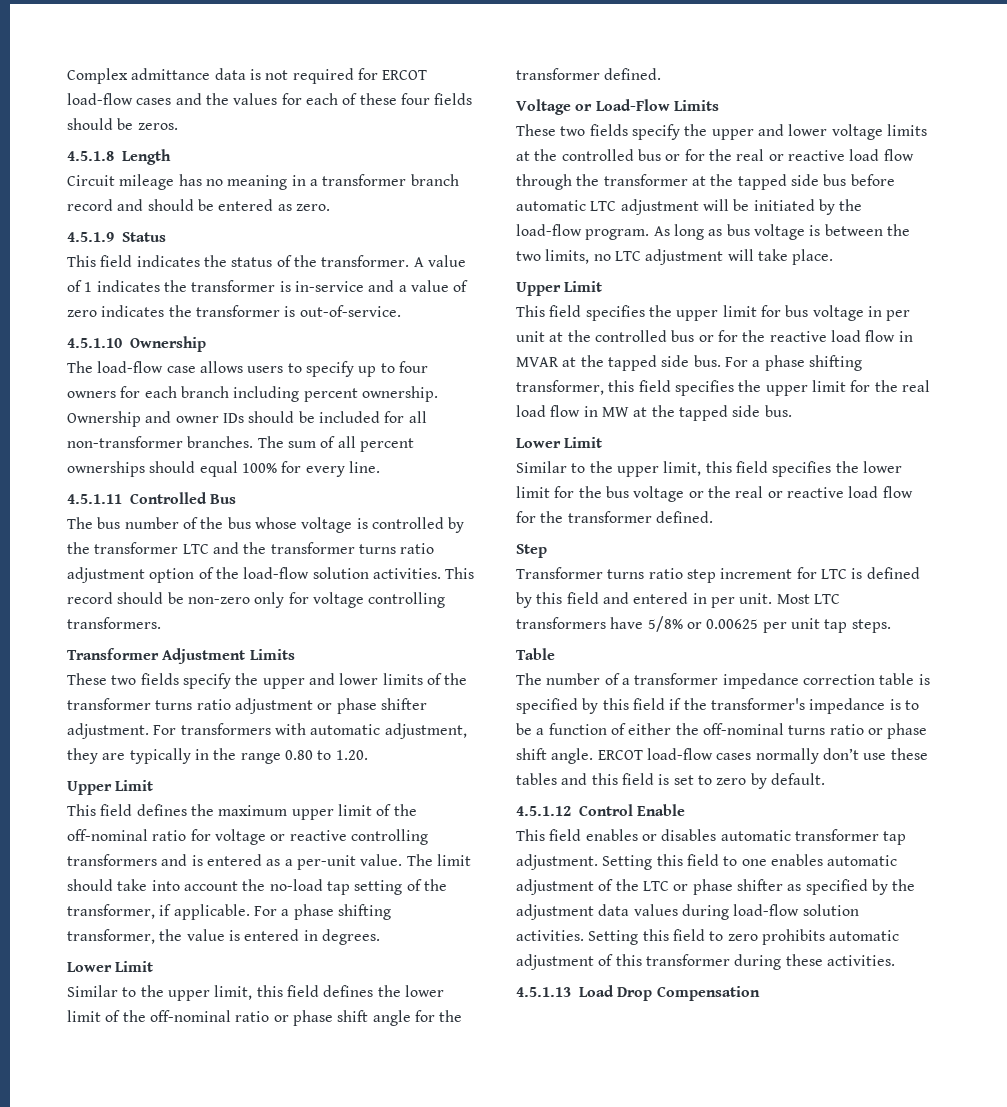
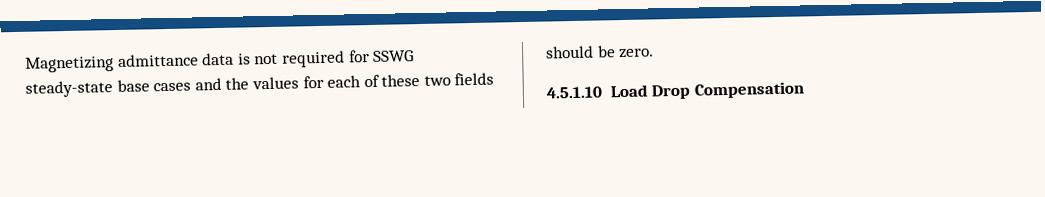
[67,68,128,84] Complex -> [25,56,114,73] Magnetizing
[382,70,428,80] [67,93,133,105] ERCOT load-flow -> [373,50,415,62] [25,79,150,98] SSWG steady-state base
[400,93,430,105] four -> [423,75,451,86] two
[137,123,178,130] [67,149,171,165] [67,174,459,190] [67,199,330,211] [67,232,166,242] [67,255,466,267] [67,280,469,292] [67,305,401,317] [67,336,206,352] [67,361,428,377] [67,386,438,402] [67,411,427,427] [67,436,414,452] [67,461,380,477] [67,492,237,504] [67,517,465,533] [67,542,435,554] [67,567,475,583] [67,592,446,608] [67,617,161,629] [67,648,295,664] [67,673,468,689] [67,698,427,714] [67,723,467,739] [67,748,368,764] [67,780,154,795] [67,804,417,820] [67,829,428,845] [67,854,471,870] [67,879,447,895] [67,904,391,920] [67,929,380,945] [67,961,154,972] [67,985,444,1001] [67,1010,463,1026] [516,68,662,80] [516,99,719,115] [516,124,927,140] [516,149,914,161] [516,174,895,190] [516,199,863,215] [516,224,910,240] [516,249,834,265] [516,281,603,296] [516,305,911,321] [516,330,913,342] [516,355,862,371] [516,380,930,396] [516,405,792,421] [516,437,603,448] [516,461,902,477] [516,486,913,502] [516,511,713,523] [516,544,547,558] [516,567,920,583] [516,592,840,608] [516,616,891,633] [516,648,555,660] [516,673,930,689] [516,698,919,714] [516,723,928,739] [516,748,928,764] [516,773,825,789] [516,804,686,816] [516,829,907,845] [516,854,898,870] [516,879,916,895] [516,904,859,920] [516,929,900,945] [516,954,895,970] [516,987,571,997] zeros. // 4.5.1.8 Length // Circuit mileage has no meaning in a transformer branch record and should be entered as zero. // 4.5.1.9 Status // This field indicates the status of the transformer. A value of 1 indicates the transformer is in-service and a value of zero indicates the transformer is out-of-service. // 4.5.1.10 Ownership // The load-flow case allows users to specify up to four owners for each branch including percent ownership. Ownership and owner IDs should be included for all non-transformer branches. The sum of all percent ownerships should equal 100% for every line. // 4.5.1.11 Controlled Bus // The bus number of the bus whose voltage is controlled by the transformer LTC and the transformer turns ratio adjustment option of the load-flow solution activities. This record should be non-zero only for voltage controlling transformers. // Transformer Adjustment Limits // These two fields specify the upper and lower limits of the transformer turns ratio adjustment or phase shifter adjustment. For transformers with automatic adjustment, they are typically in the range 0.80 to 1.20. // Upper Limit // This field defines the maximum upper limit of the off-nominal ratio for voltage or reactive controlling transformers and is entered as a per-unit value. The limit should take into account the no-load tap setting of the transformer, if applicable. For a phase shifting transformer, the value is entered in degrees. // Lower Limit // Similar to the upper limit, this field defines the lower limit of the off-nominal ratio or phase shift angle for the transformer defined. // Voltage or Load-Flow Limits // These two fields specify the upper and lower voltage limits at the controlled bus or for the real or reactive load flow through the transformer at the tapped side bus before automatic LTC adjustment will be initiated by the load-flow program. As long as bus voltage is between the two limits, no LTC adjustment will take place. // Upper Limit // This field specifies the upper limit for bus voltage in per unit at the controlled bus or for the reactive load flow in MVAR at the tapped side bus. For a phase shifting transformer, this field specifies the upper limit for the real load flow in MW at the tapped side bus. // Lower Limit // Similar to the upper limit, this field specifies the lower limit for the bus voltage or the real or reactive load flow for the transformer defined. // Step // Transformer turns ratio step increment for LTC is defined by this field and entered in per unit. Most LTC transformers have 5/8% or 0.00625 per unit tap steps. // Table // The number of a transformer impedance correction table is specified by this field if the transformer's impedance is to be a function of either the off-nominal turns ratio or phase shift angle. ERCOT load-flow cases normally don’t use these tables and this field is set to zero by default. // 4.5.1.12 Control Enable // This field enables or disables automatic transformer tap adjustment. Setting this field to one enables automatic adjustment of the LTC or phase shifter as specified by the adjustment data values during load-flow solution activities. Setting this field to zero prohibits automatic adjustment of this transformer during these activities. // 4.5.1.13 -> [619,48,655,59] [546,86,602,99] zero. // 4.5.1.10

